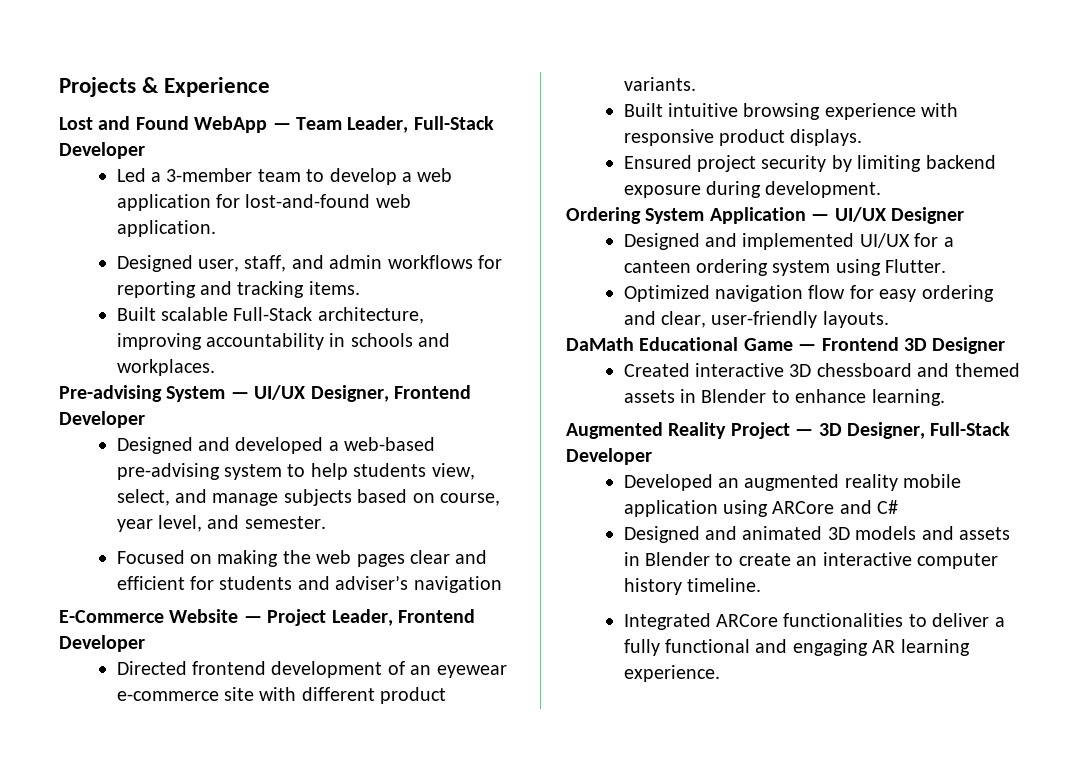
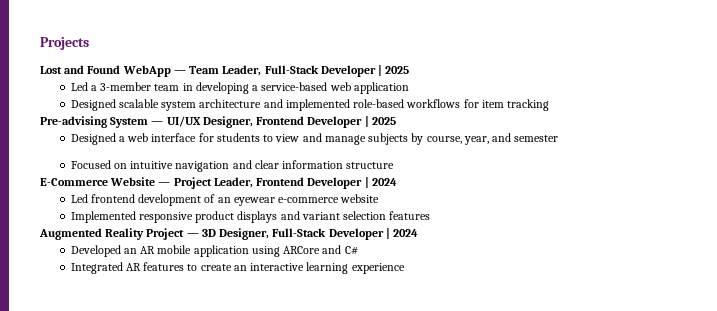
[142,77,271,97] & Experience -> (89, 43) none
(145, 150) none -> [378,65,410,76] | 2025
[306,168,453,185] [116,194,411,211] [116,220,216,237] [116,255,502,272] [116,281,360,298] [116,307,424,324] [116,333,451,350] [116,359,215,376] to develop a web application for lost-and-found web application. // Designed user, staff, and admin workflows for reporting and tracking items. // Built scalable Full-Stack architecture, improving accountability in schools and workplaces. -> [182,82,409,94] [70,99,550,111] in developing a service-based web application // Designed scalable system architecture and implemented role-based workflows for item tracking
[116,437,436,454] [116,463,475,480] [116,489,500,506] [116,515,326,532] [116,550,488,567] [116,575,502,593] // Designed and developed a web-based pre-advising system to help students view, select, and manage subjects based on course, year level, and semester. // Focused on making the web pages clear and efficient for students and adviser’s navigation -> [364,116,396,127] [70,133,559,145] [70,160,395,172] | 2025 // Designed a web interface for students to view and manage subjects by course, year, and semester // Focused on intuitive navigation and clear information structure
[116,661,187,675] // Directed -> [364,177,397,188] [70,194,88,203] | 2024 // Led
[223,687,447,704] [623,77,696,91] [623,103,959,120] [623,129,863,146] [623,155,996,172] [623,181,882,198] [566,207,964,224] [623,233,954,250] [623,259,947,276] [623,285,994,302] [623,311,889,328] [566,337,1006,354] [623,363,1020,377] [623,389,945,406] site with different product variants. // Built intuitive browsing experience with responsive product displays. // Ensured project security by limiting backend exposure during development. // Ordering System Application — UI/UX Designer // Designed and implemented UI/UX for a canteen ordering system using Flutter. // Optimized navigation flow for easy ordering and clear, user-friendly layouts. // DaMath Educational Game — Frontend 3D Designer // Created interactive 3D chessboard and themed assets in Blender to enhance learning. -> [340,194,380,203] [70,211,431,223] website // Implemented responsive product displays and variant selection features
(652, 456) none -> [385,228,419,239] | 2024
[744,474,898,491] augmented reality -> [140,246,156,254] AR
[623,526,1010,543] [623,552,998,569] [623,578,761,595] [623,613,1005,630] [623,639,970,656] [623,665,720,682] Designed and animated 3D models and assets in Blender to create an interactive computer history timeline. // Integrated ARCore functionalities to deliver a fully functional and engaging AR learning experience. -> [70,262,405,274] Integrated AR features to create an interactive learning experience

